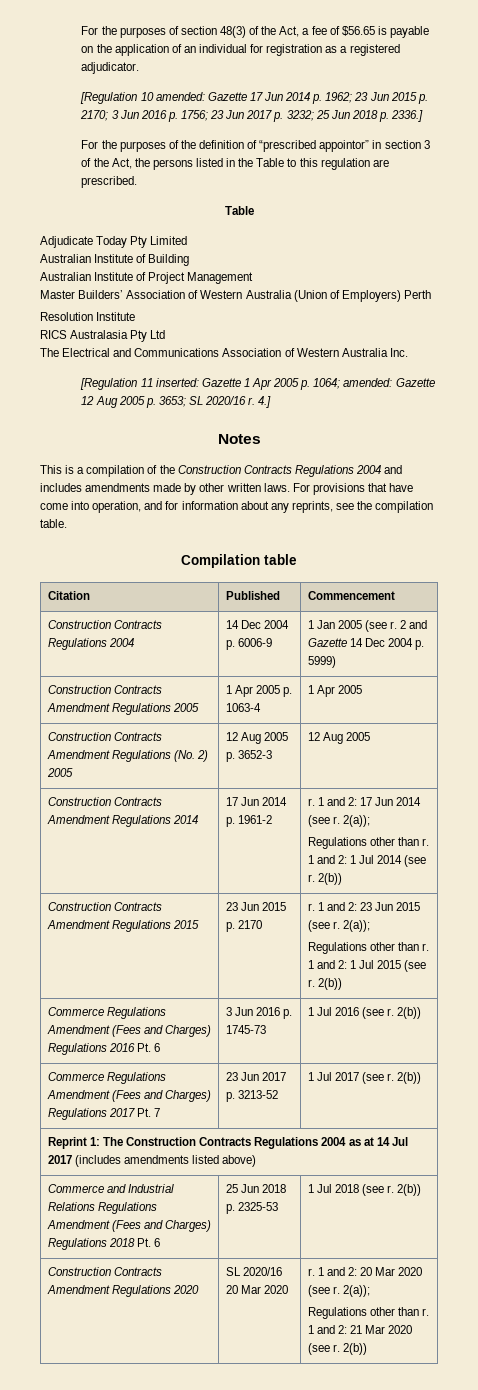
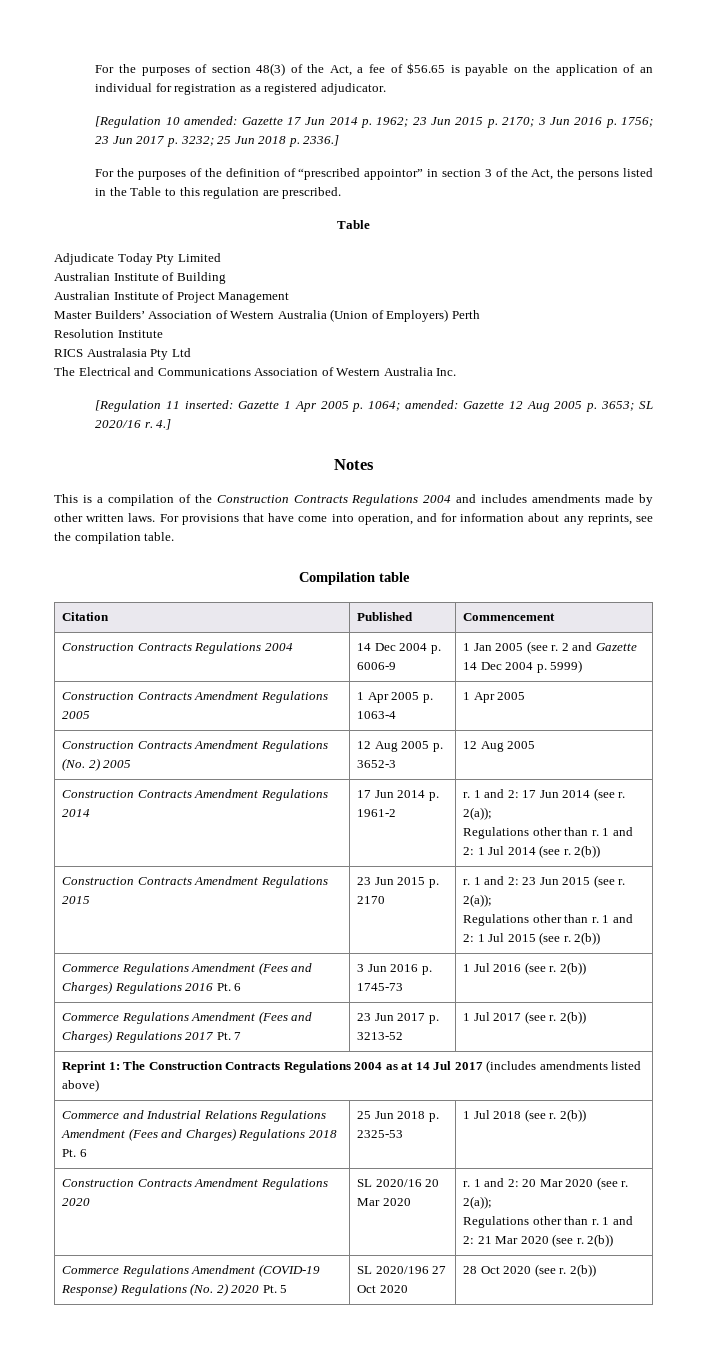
(368, 1349) none -> [62,1264,320,1277] [61,1283,288,1296] [357,1266,447,1274] [357,1285,408,1293] [463,1264,596,1277] // Commerce Regulations Amendment (COVID-19 Response) Regulations (No. 2) 2020 Pt. 5 | SL 2020/196 27 Oct 2020 | 28 Oct 2020 (see r. 2(b))

